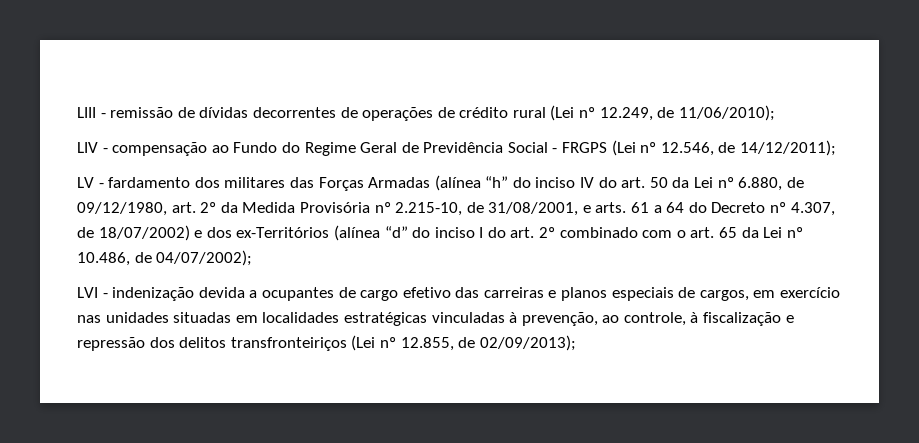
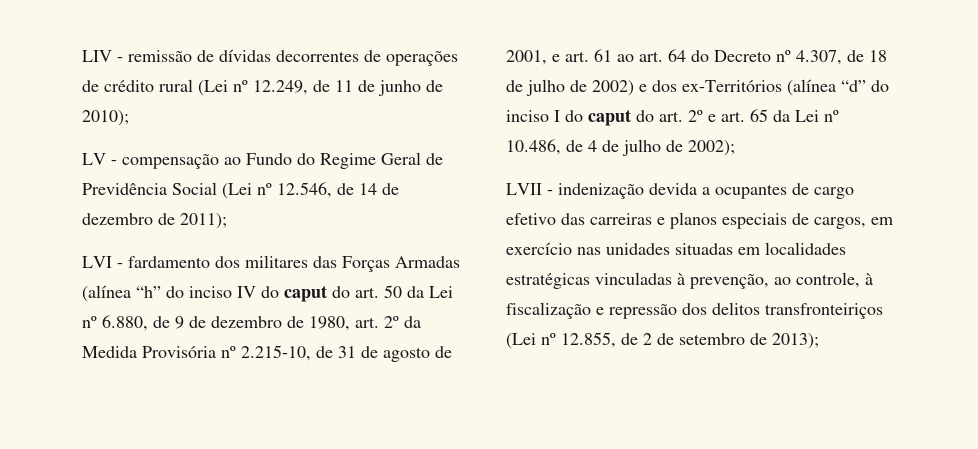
[77,107,96,118] LIII -> [82,50,112,62] LIV
[678,105,775,121] [77,142,98,153] 11/06/2010); // LIV -> [335,80,443,96] [82,110,129,126] [82,153,106,165] 11 de junho de 2010); // LV
[552,142,608,153] - FRGPS -> (217, 188) none
[740,140,837,156] [77,177,94,188] 14/12/2011); // LV -> [359,183,399,195] [82,213,227,229] [82,256,112,268] 14 de dezembro de 2011); // LVI
(617, 182) none -> [284,285,350,302] caput do
[77,202,167,216] 09/12/1980, -> [175,316,350,331] 9 de dezembro de 1980,
[488,202,662,216] 31/08/2001, e arts. 61 a -> [338,346,452,362] [506,49,663,65] 31 de agosto de 2001, e art. 61 ao art.
[98,225,190,241] 18/07/2002) -> [869,50,887,62] [506,79,634,96] 18 de julho de 2002)
[510,227,686,238] art. 2º combinado com o -> [588,109,716,126] caput do art. 2º e
[156,250,253,266] [77,287,98,298] 04/07/2002); // LVI -> [588,139,735,156] [506,183,542,195] 4 de julho de 2002); // LVII
[479,335,576,351] 02/09/2013); -> [643,333,819,349] 2 de setembro de 2013);

